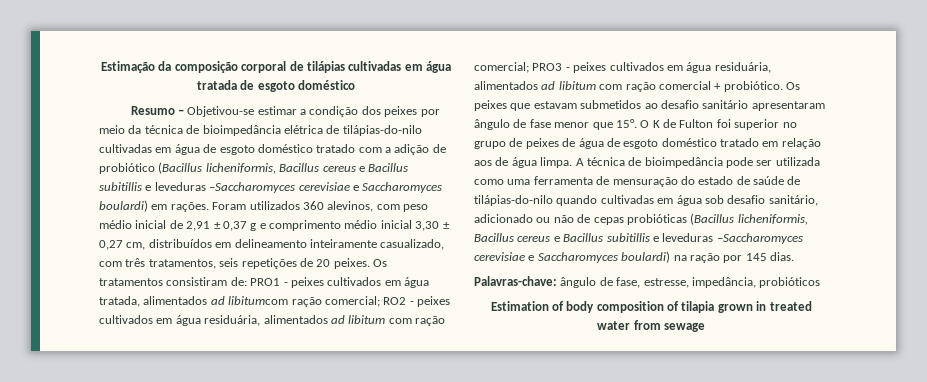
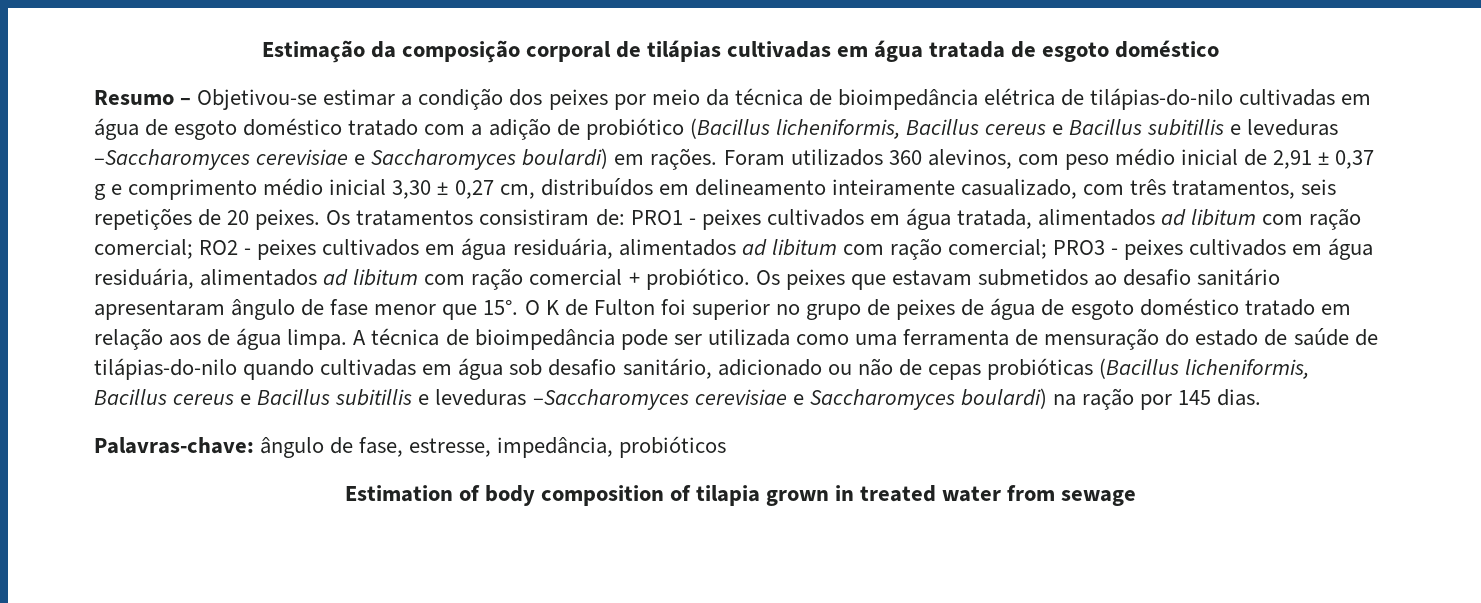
[228,296,289,305] libitumcom -> [1191,209,1304,226] libitum com

